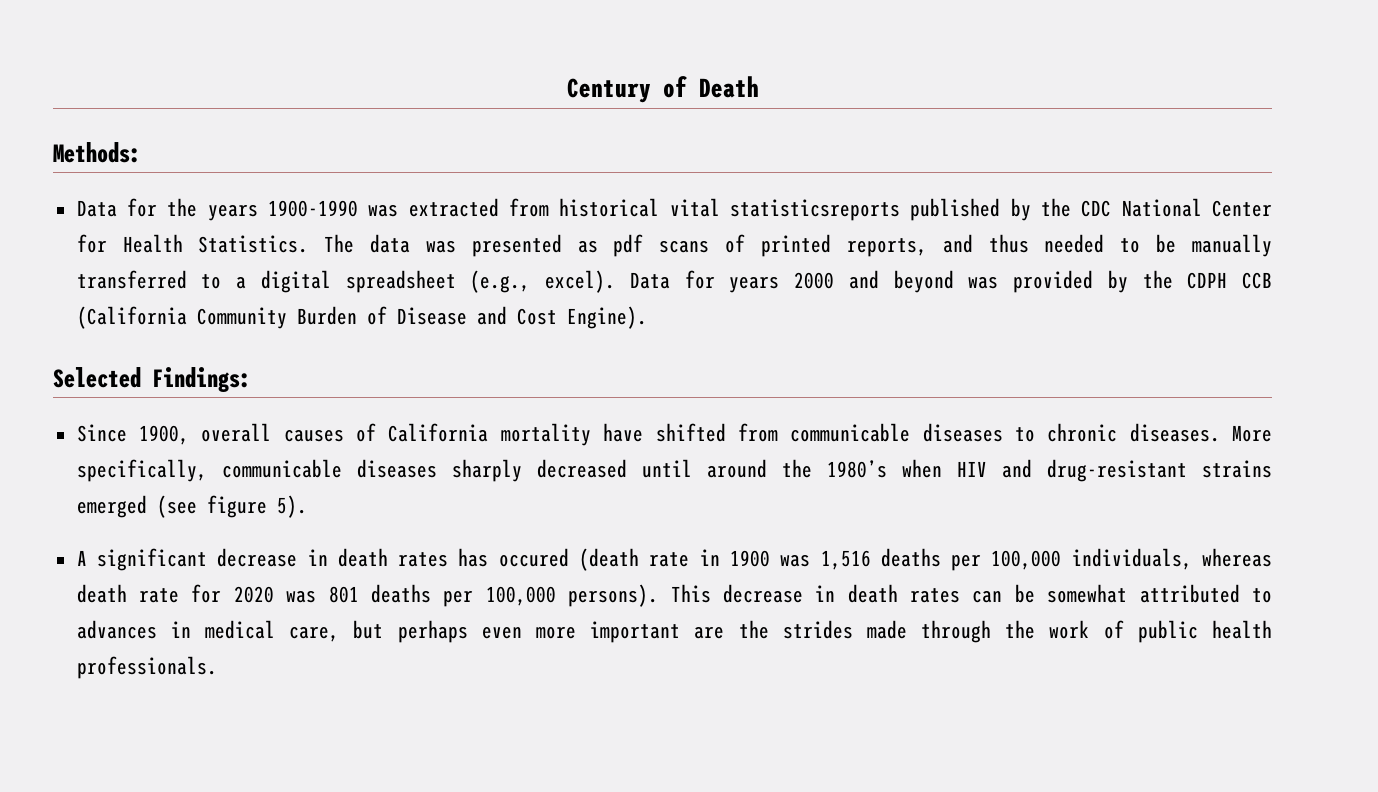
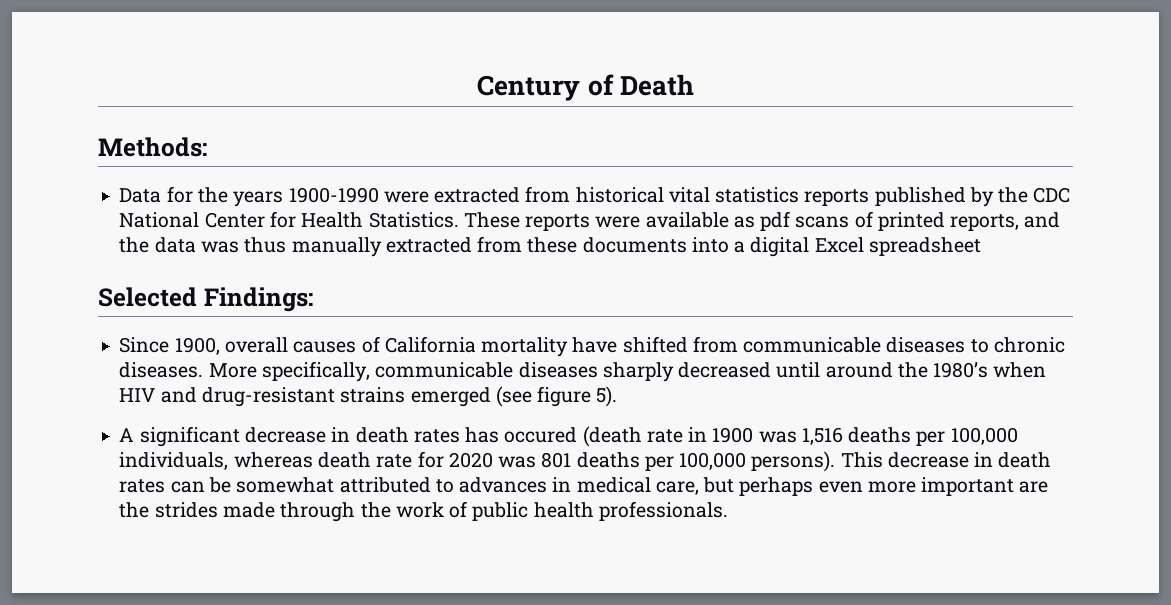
[368,204,399,217] was -> [383,191,429,203] were
[729,199,900,221] statisticsreports -> [715,187,870,206] statistics reports
[324,234,562,257] The data was presented -> [463,212,729,231] These reports were available
[988,234,1273,257] [76,270,222,289] thus needed to be manually transferred to -> [119,236,729,257] the data was thus manually extracted from these documents into
(331, 281) none -> [814,237,864,253] Excel
[470,270,1272,293] [76,306,647,329] (e.g., excel). Data for years 2000 and beyond was provided by the CDPH CCB (California Community Burden of Disease and Cost Engine). -> (981, 246) none

